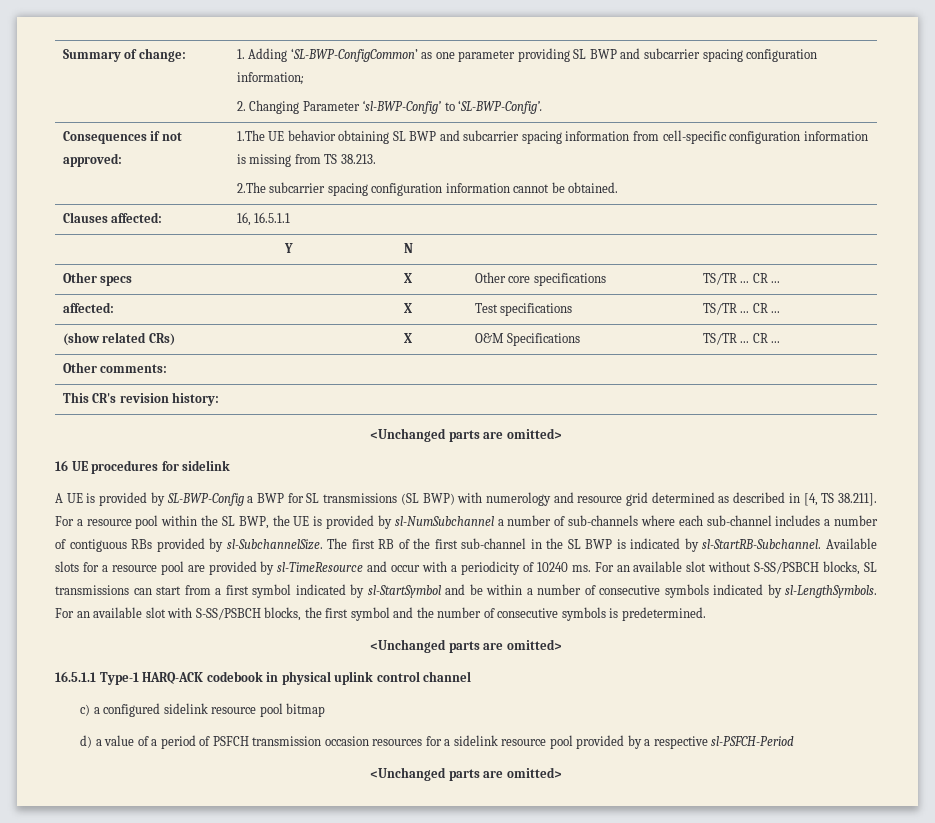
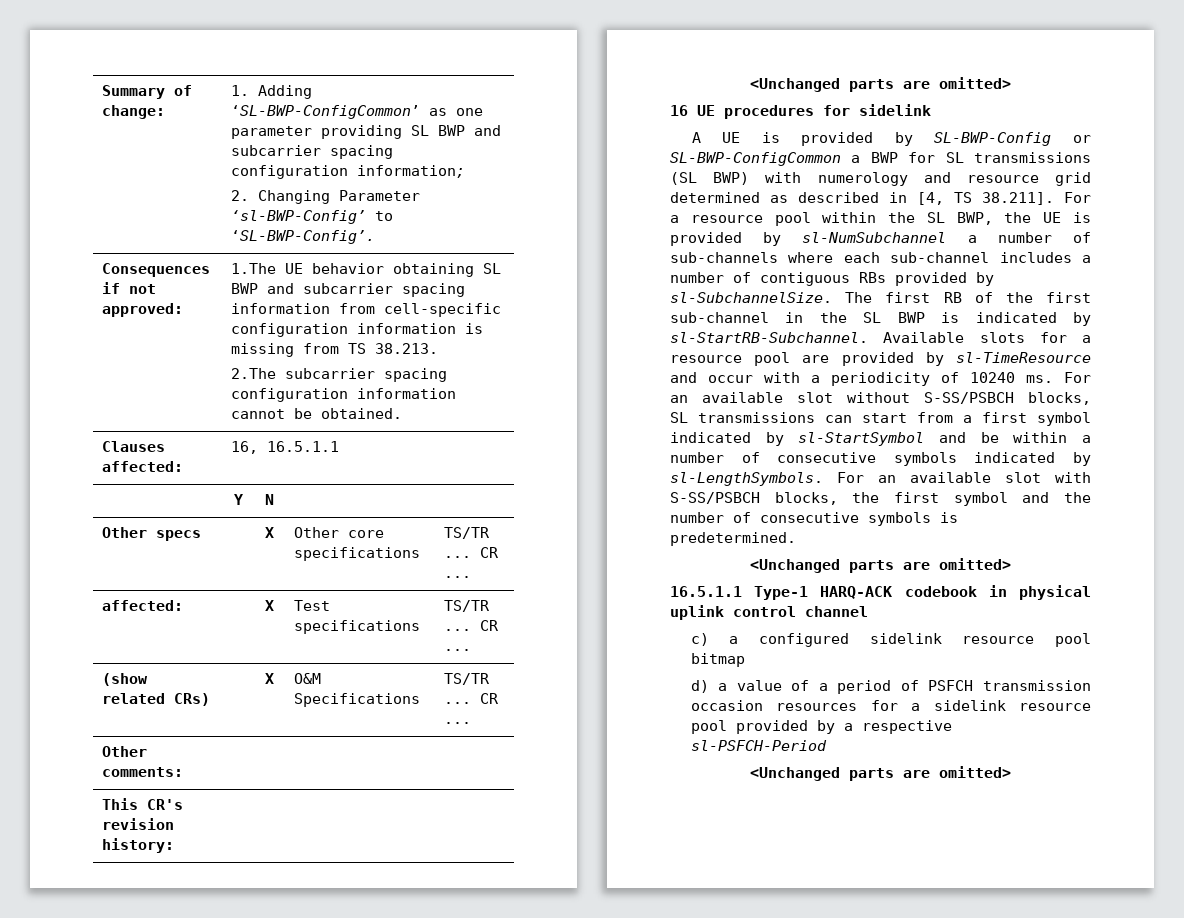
(244, 499) none -> [1073,135,1091,143] [670,152,841,166] or SL-BWP-ConfigCommon

